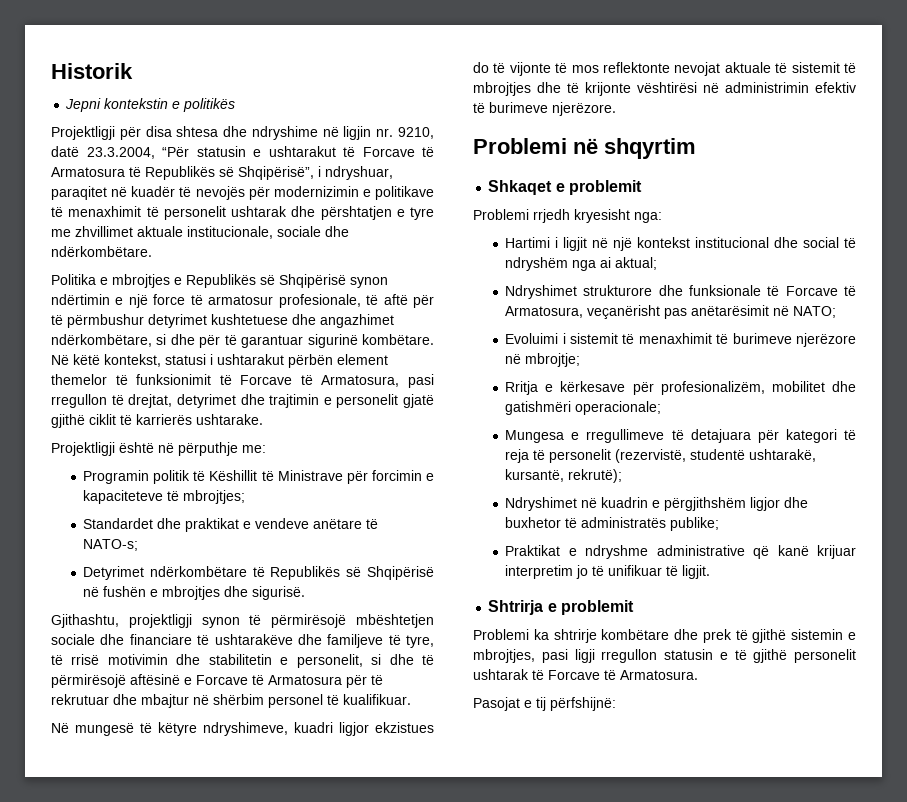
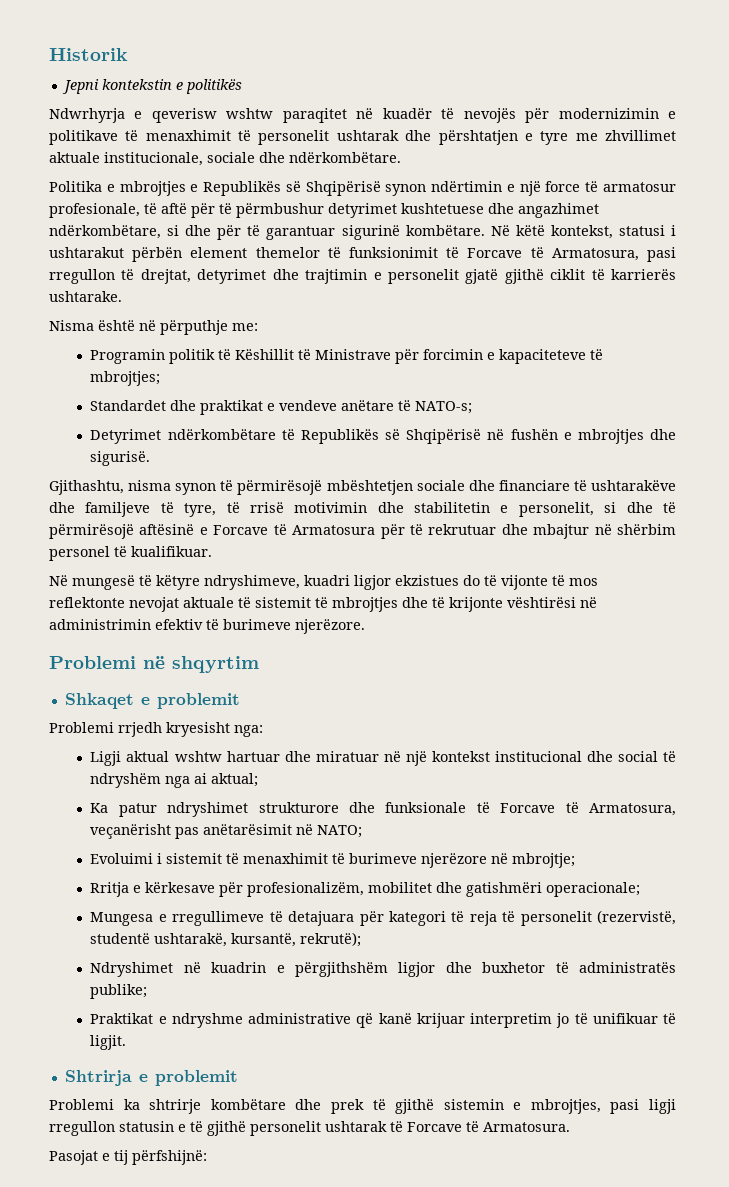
[51,126,434,140] [51,146,434,159] [51,166,393,180] Projektligji për disa shtesa dhe ndryshime në ligjin nr. 9210, datë 23.3.2004, “Për statusin e ushtarakut të Forcave të Armatosura të Republikës së Shqipërisë”, i ndryshuar, -> [49,108,274,123] Ndwrhyrja e qeverisw wshtw
[51,442,115,456] Projektligji -> [49,320,94,331] Nisma
[128,614,192,628] projektligji -> [128,480,172,491] nisma
[505,237,588,251] Hartimi i ligjit -> [90,751,379,766] Ligji aktual wshtw hartuar dhe miratuar
[505,285,578,299] Ndryshimet -> [90,802,249,817] Ka patur ndryshimet

